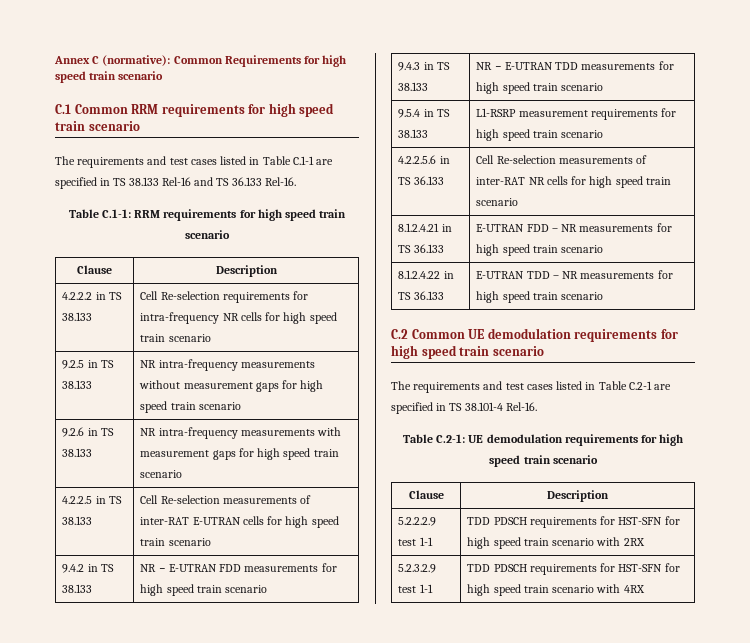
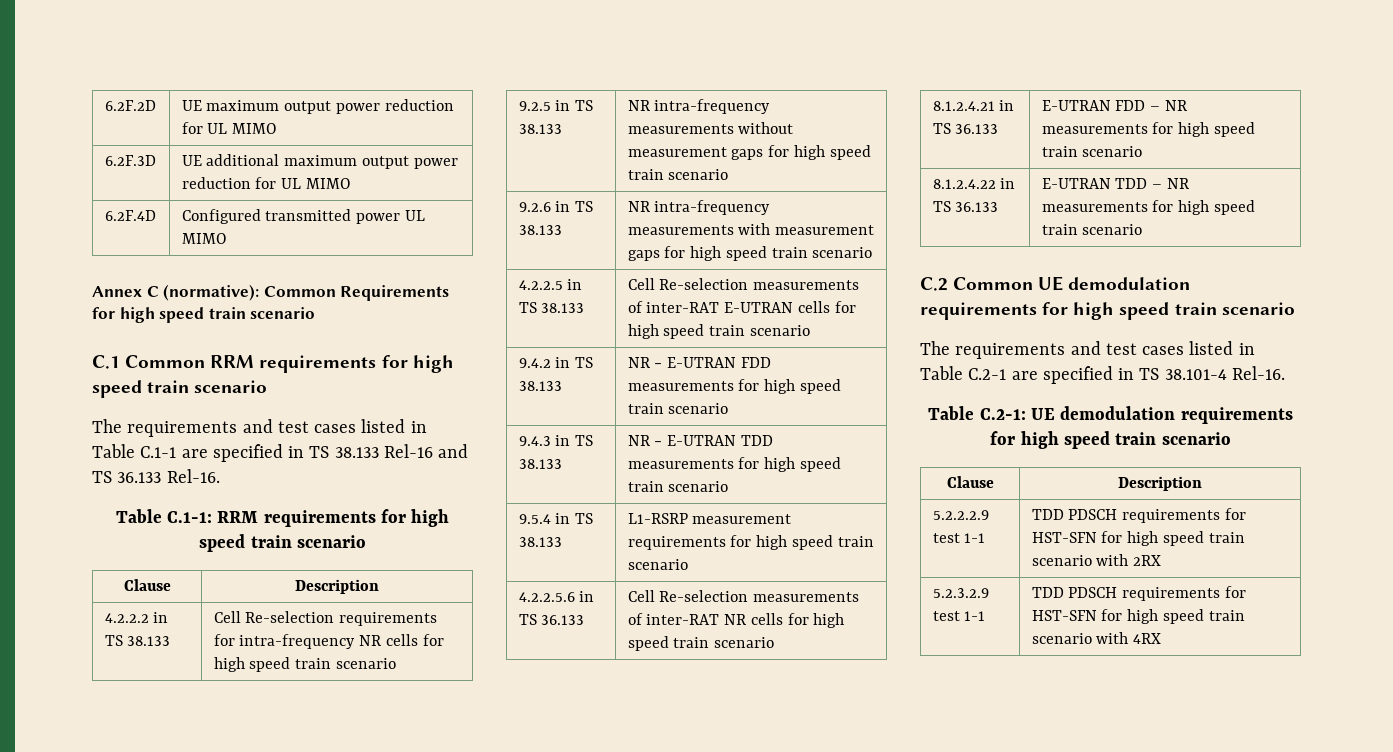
(54, 60) none -> [104,100,156,111] [181,99,454,114] [181,122,278,134] [104,155,156,166] [181,154,458,169] [181,177,351,189] [104,210,156,221] [181,209,425,224] [181,233,227,244] 6.2F.2D | UE maximum output power reduction for UL MIMO // 6.2F.3D | UE additional maximum output power reduction for UL MIMO // 6.2F.4D | Configured transmitted power UL MIMO //

